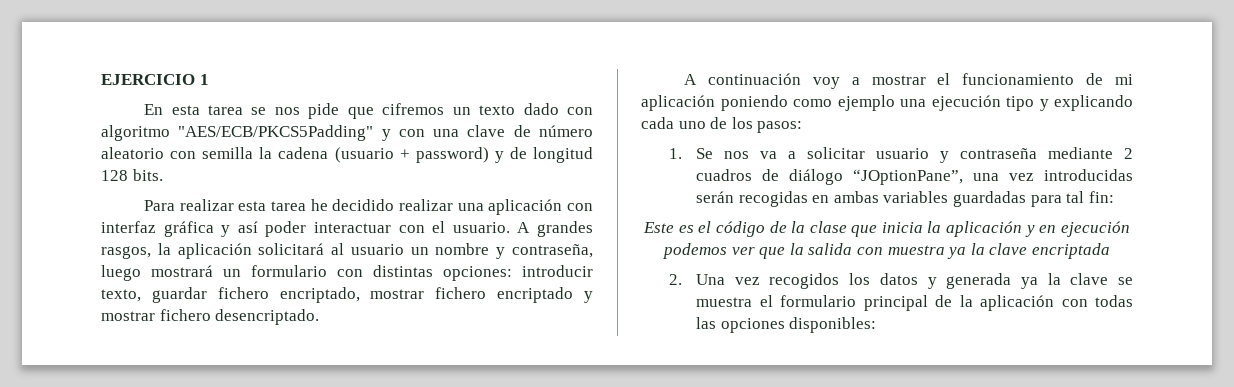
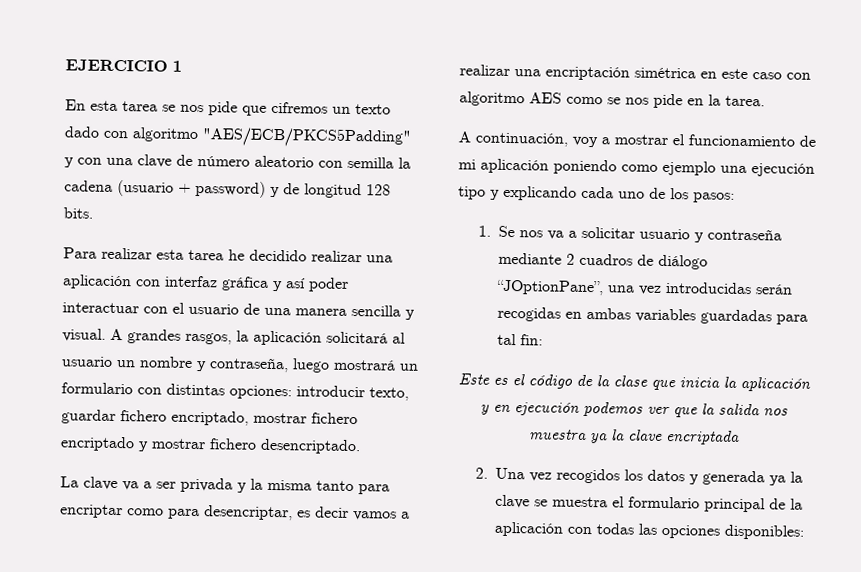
[452,222,510,233] usuario. -> [188,303,415,320] [62,328,106,342] usuario de una manera sencilla y visual.
[684,73,801,85] // A continuación -> [60,476,390,495] [60,504,410,521] [459,64,811,81] [459,91,765,109] [458,131,568,147] // La clave va a ser privada y la misma tanto para encriptar como para desencriptar, es decir vamos a realizar una encriptación simétrica en este caso con algoritmo AES como se nos pide en la tarea. // A continuación,
[857,247,883,255] con -> [763,408,788,416] nos

